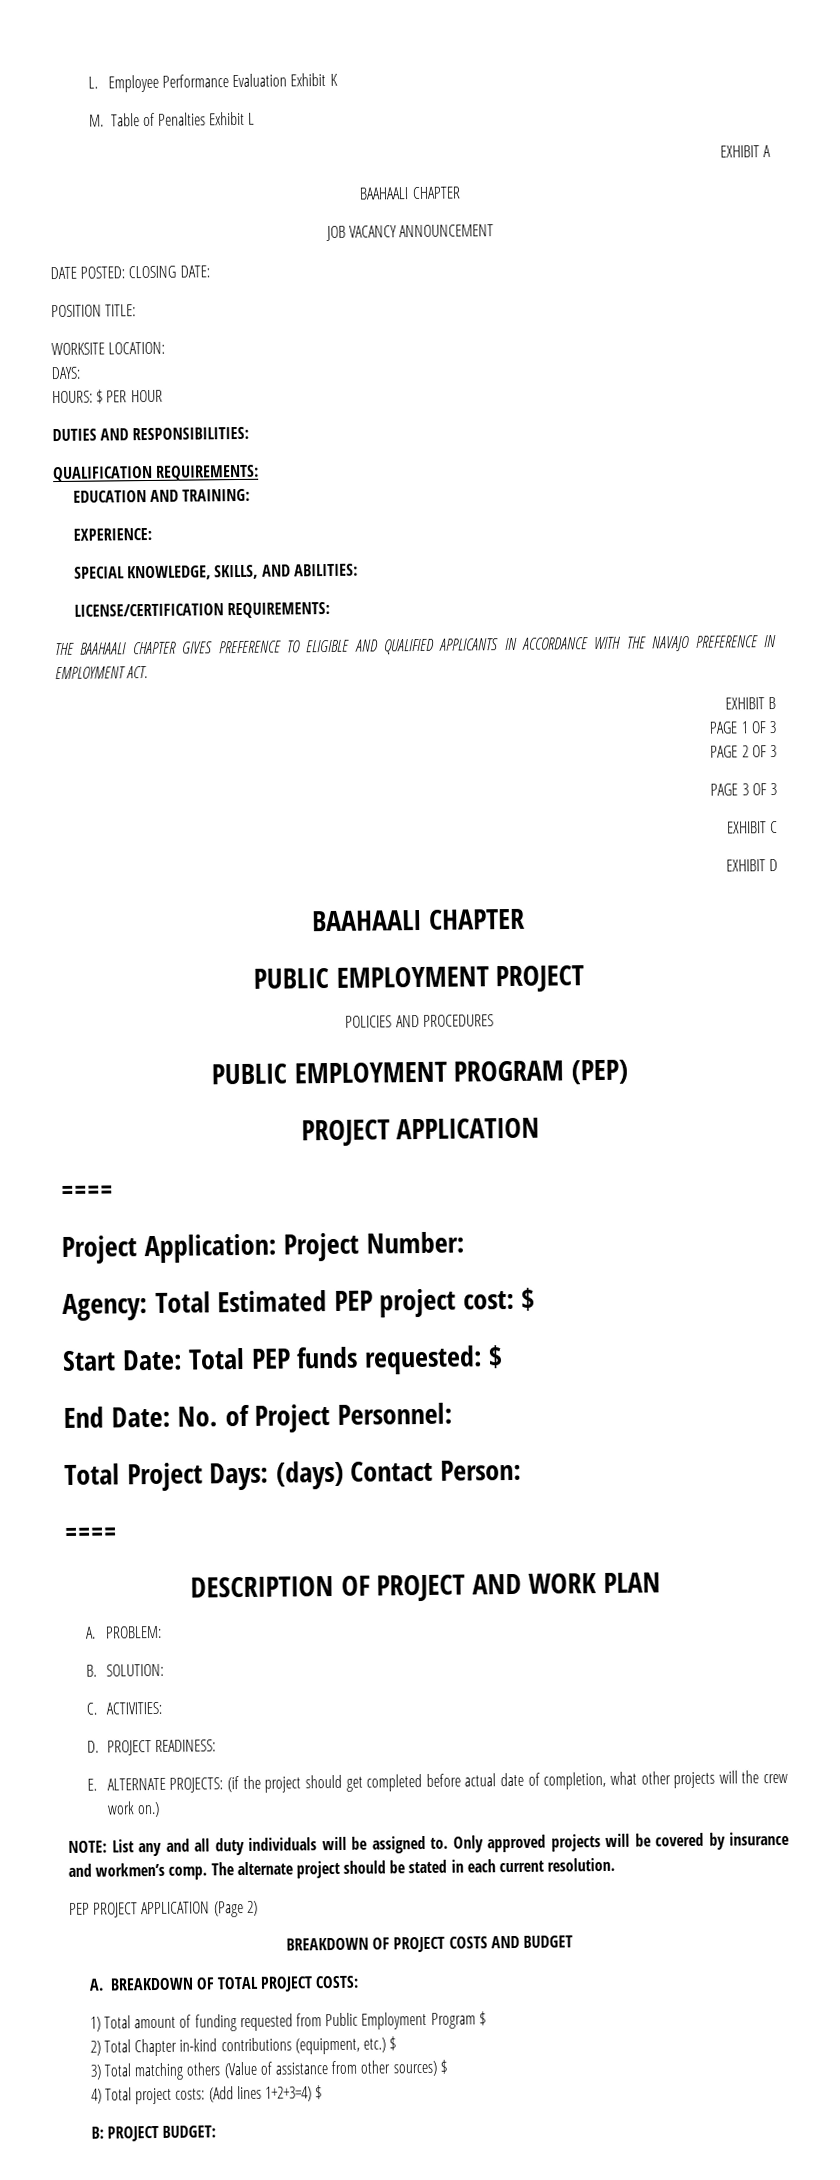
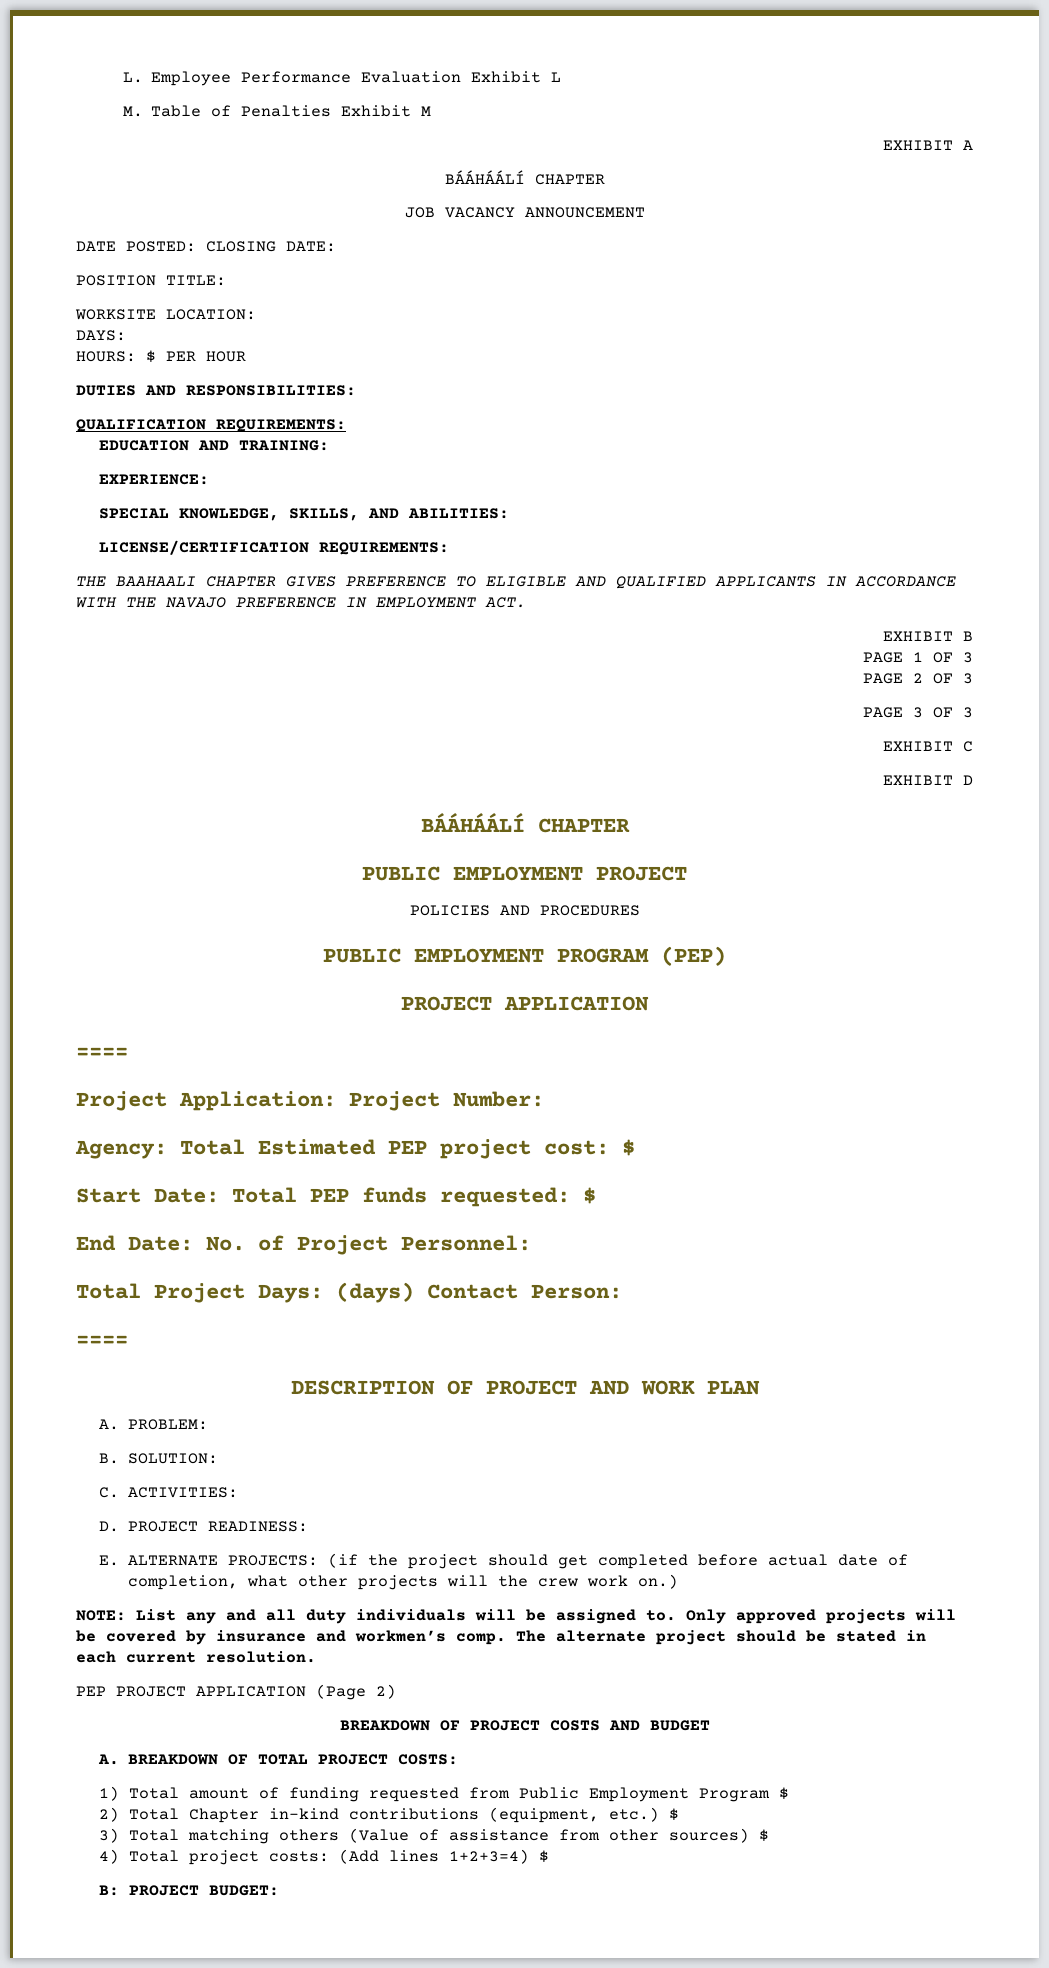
[329,73,338,86] K -> [550,72,561,82] L
[248,112,256,125] L -> [420,106,431,116] M
[359,187,410,200] BAAHAALI -> [444,170,525,184] BÁÁHÁÁLÍ
[311,909,423,932] BAAHAALI -> [420,813,525,832] BÁÁHÁÁLÍ

